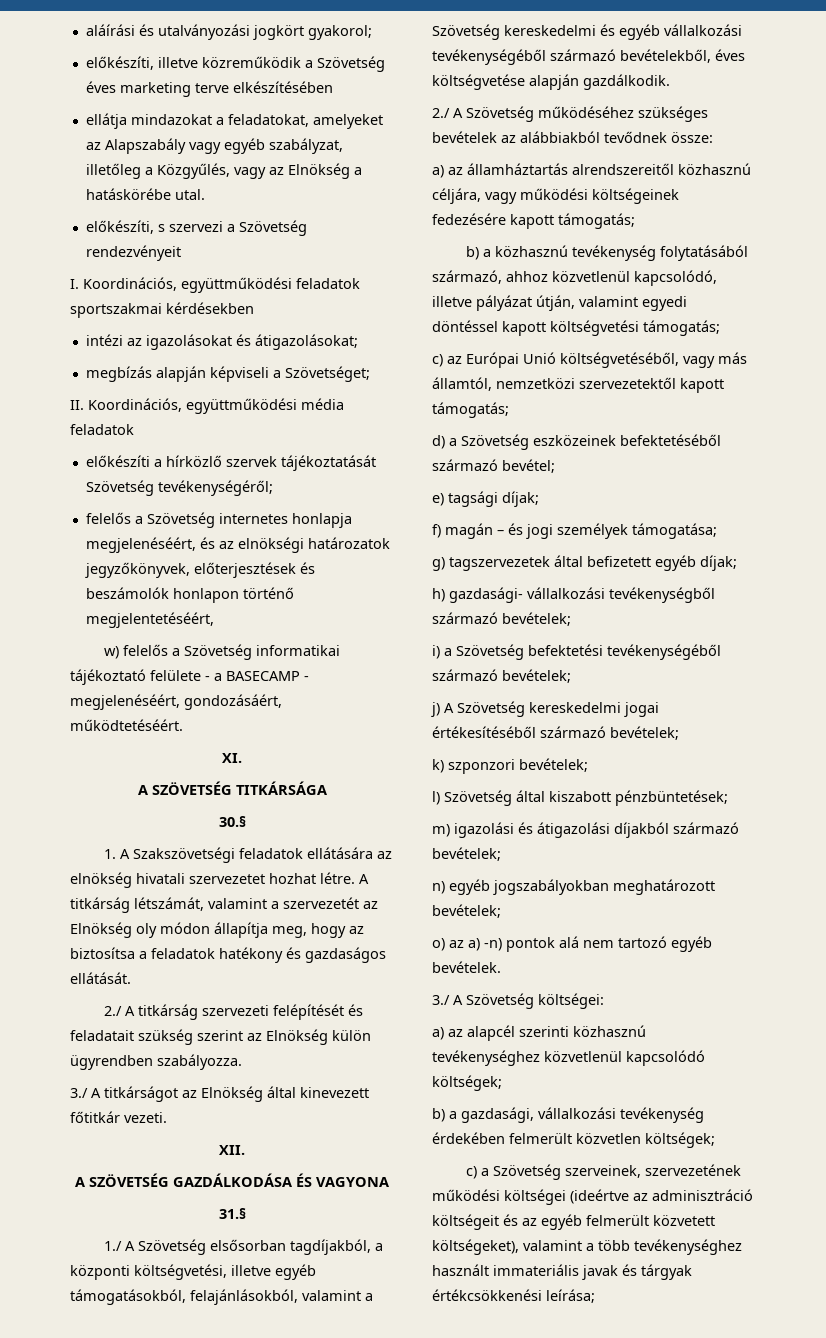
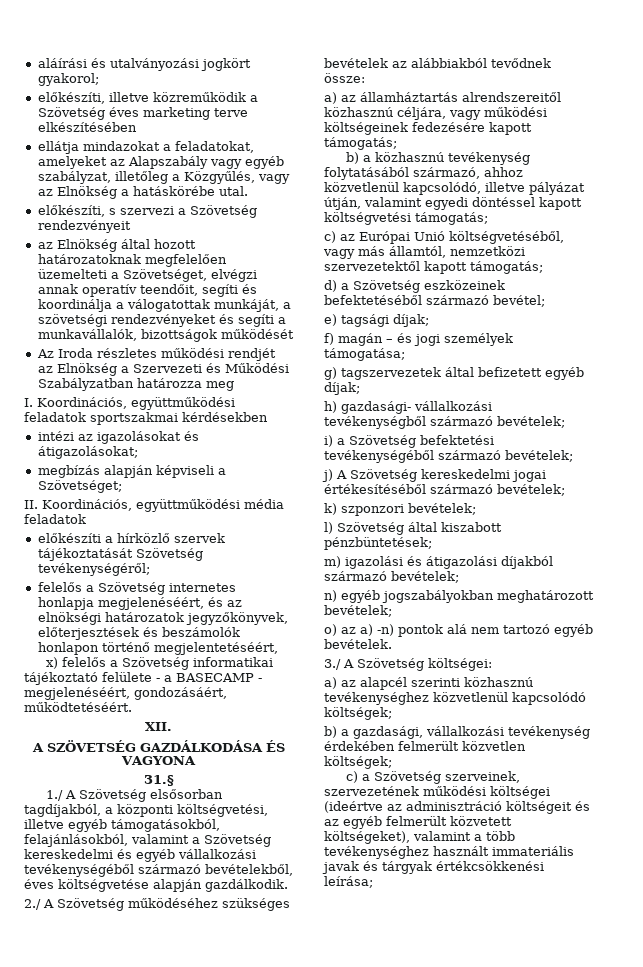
(181, 253) none -> [37,239,196,252] [37,254,227,267] [37,269,257,282] [37,284,257,297] [37,299,291,312] [37,314,286,327] [37,329,294,342] [36,348,276,361] [37,363,289,376] [37,378,234,391] // az Elnökség által hozott határozatoknak megfelelően üzemelteti a Szövetséget, elvégzi annak operatív teendőit, segíti és koordinálja a válogatottak munkáját, a szövetségi rendezvényeket és segíti a munkavállalók, bizottságok működését // Az Iroda részletes működési rendjét az Elnökség a Szervezeti és Működési Szabályzatban határozza meg
[103,646,119,659] w) -> [45,657,58,669] x)
[222,753,242,763] [137,781,327,795] [218,816,246,827] [103,847,392,863] [70,872,369,888] [70,897,378,913] [70,922,364,938] [70,947,386,963] [70,972,131,984] [103,1004,363,1020] [70,1029,371,1045] [70,1054,242,1070] [70,1086,369,1102] [70,1111,167,1123] // XI. // A SZÖVETSÉG TITKÁRSÁGA // 30.§ // 1. A Szakszövetségi feladatok ellátására az elnökség hivatali szervezetet hozhat létre. A titkárság létszámát, valamint a szervezetét az Elnökség oly módon állapítja meg, hogy az biztosítsa a feladatok hatékony és gazdaságos ellátását. // 2./ A titkárság szervezeti felépítését és feladatait szükség szerint az Elnökség külön ügyrendben szabályozza. // 3./ A titkárságot az Elnökség által kinevezett főtitkár vezeti. -> (132, 707) none

